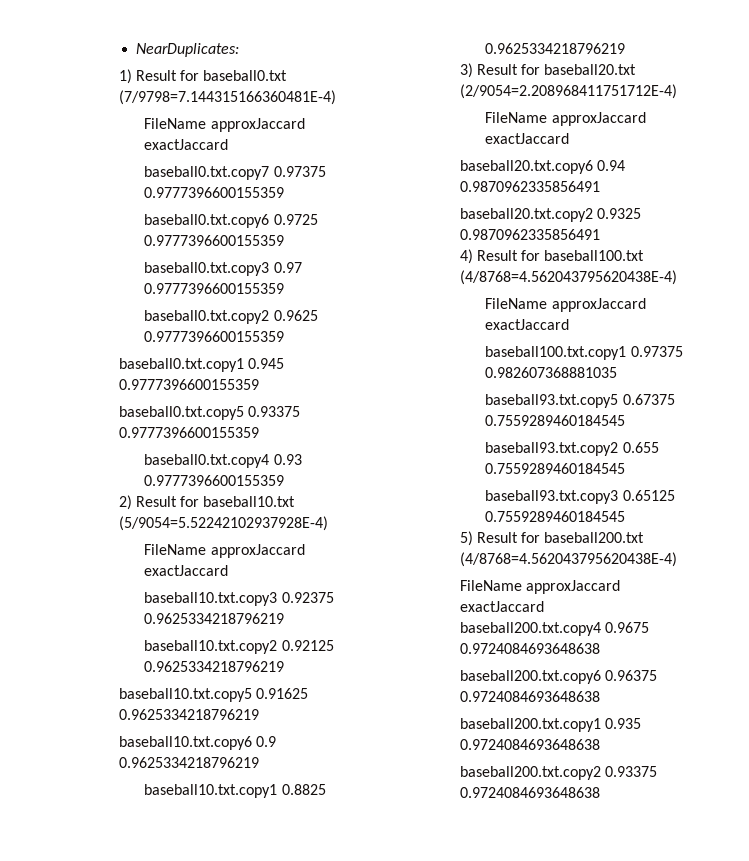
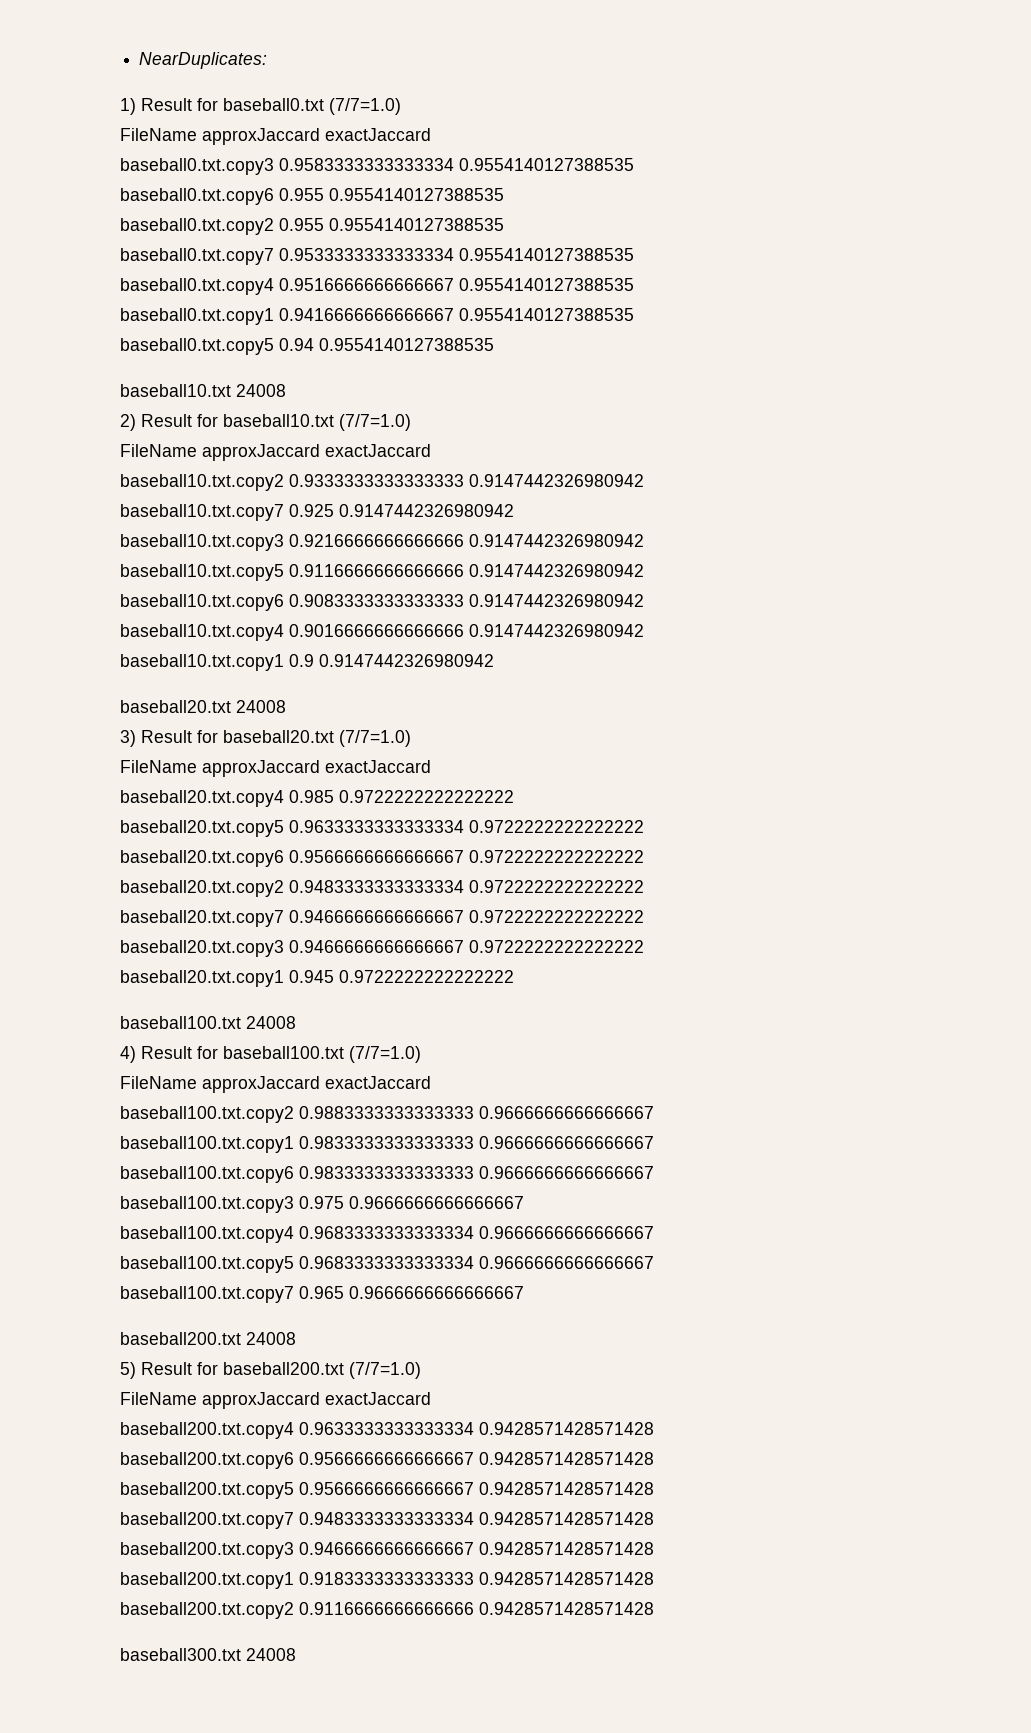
[118,90,336,105] [144,118,305,132] [144,139,229,150] [144,166,326,180] [144,187,285,198] [144,214,318,228] [144,235,285,246] [144,262,302,276] [144,283,285,294] [144,310,318,324] [144,331,285,342] (7/9798=7.144315166360481E-4) // FileName approxJaccard exactJaccard // baseball0.txt.copy7 0.97375 0.9777396600155359 // baseball0.txt.copy6 0.9725 0.9777396600155359 // baseball0.txt.copy3 0.97 0.9777396600155359 // baseball0.txt.copy2 0.9625 0.9777396600155359 -> [329,98,402,115] [120,128,432,145] [120,158,635,175] [120,188,505,205] [120,218,505,235] [120,248,635,265] [120,278,635,295] (7/7=1.0) // FileName approxJaccard exactJaccard // baseball0.txt.copy3 0.9583333333333334 0.9554140127388535 // baseball0.txt.copy6 0.955 0.9554140127388535 // baseball0.txt.copy2 0.955 0.9554140127388535 // baseball0.txt.copy7 0.9533333333333334 0.9554140127388535 // baseball0.txt.copy4 0.9516666666666667 0.9554140127388535
[247,358,284,369] [118,379,259,390] 0.945 0.9777396600155359 -> [279,308,635,321] 0.9416666666666667 0.9554140127388535
[247,406,300,417] [118,427,259,438] [144,454,302,468] [144,475,285,486] 0.93375 0.9777396600155359 // baseball0.txt.copy4 0.93 0.9777396600155359 -> [279,338,495,351] [120,384,287,397] 0.94 0.9554140127388535 // baseball10.txt 24008
[118,516,328,531] [144,544,305,558] [144,565,229,576] [144,592,334,606] [144,613,285,624] [144,640,334,654] [144,661,285,672] (5/9054=5.52242102937928E-4) // FileName approxJaccard exactJaccard // baseball10.txt.copy3 0.92375 0.9625334218796219 // baseball10.txt.copy2 0.92125 0.9625334218796219 -> [339,414,412,431] [120,444,432,461] [120,474,645,491] [120,504,515,521] [120,534,645,551] (7/7=1.0) // FileName approxJaccard exactJaccard // baseball10.txt.copy2 0.9333333333333333 0.9147442326980942 // baseball10.txt.copy7 0.925 0.9147442326980942 // baseball10.txt.copy3 0.9216666666666666 0.9147442326980942
[255,688,308,699] [118,709,259,720] 0.91625 0.9625334218796219 -> [289,564,645,577] 0.9116666666666666 0.9147442326980942
[255,736,276,747] [118,757,259,768] [144,784,326,798] [485,43,626,54] 0.9 0.9625334218796219 // baseball10.txt.copy1 0.8825 0.9625334218796219 -> [289,594,645,607] [120,624,645,641] [120,654,495,671] [120,700,287,713] 0.9083333333333333 0.9147442326980942 // baseball10.txt.copy4 0.9016666666666666 0.9147442326980942 // baseball10.txt.copy1 0.9 0.9147442326980942 // baseball20.txt 24008
[459,84,677,99] [485,112,646,126] [485,133,570,144] (2/9054=2.208968411751712E-4) // FileName approxJaccard exactJaccard -> [339,730,412,747] [120,760,432,777] [120,790,515,807] [120,820,645,837] (7/7=1.0) // FileName approxJaccard exactJaccard // baseball20.txt.copy4 0.985 0.9722222222222222 // baseball20.txt.copy5 0.9633333333333334 0.9722222222222222
[596,160,625,171] [459,181,600,192] 0.94 0.9870962335856491 -> [289,850,645,863] 0.9566666666666667 0.9722222222222222
[596,208,641,219] [459,229,600,240] 0.9325 0.9870962335856491 -> [289,880,645,893] [120,910,645,927] [120,940,645,957] [120,970,515,987] [120,1016,297,1029] 0.9483333333333334 0.9722222222222222 // baseball20.txt.copy7 0.9466666666666667 0.9722222222222222 // baseball20.txt.copy3 0.9466666666666667 0.9722222222222222 // baseball20.txt.copy1 0.945 0.9722222222222222 // baseball100.txt 24008
[459,270,677,285] [485,298,646,312] [485,319,570,330] [485,346,683,360] [485,367,618,378] [485,394,675,408] [485,415,626,426] [485,442,659,456] [485,463,626,474] [485,490,675,504] [485,511,626,522] (4/8768=4.562043795620438E-4) // FileName approxJaccard exactJaccard // baseball100.txt.copy1 0.97375 0.982607368881035 // baseball93.txt.copy5 0.67375 0.7559289460184545 // baseball93.txt.copy2 0.655 0.7559289460184545 // baseball93.txt.copy3 0.65125 0.7559289460184545 -> [349,1046,422,1063] [120,1076,432,1093] [120,1106,655,1123] [120,1136,655,1153] [120,1166,655,1183] [120,1196,525,1213] [120,1226,655,1243] [120,1256,655,1273] [120,1286,525,1303] [120,1332,297,1345] (7/7=1.0) // FileName approxJaccard exactJaccard // baseball100.txt.copy2 0.9883333333333333 0.9666666666666667 // baseball100.txt.copy1 0.9833333333333333 0.9666666666666667 // baseball100.txt.copy6 0.9833333333333333 0.9666666666666667 // baseball100.txt.copy3 0.975 0.9666666666666667 // baseball100.txt.copy4 0.9683333333333334 0.9666666666666667 // baseball100.txt.copy5 0.9683333333333334 0.9666666666666667 // baseball100.txt.copy7 0.965 0.9666666666666667 // baseball200.txt 24008
[459,552,677,567] (4/8768=4.562043795620438E-4) -> [349,1362,422,1379] (7/7=1.0)
[604,622,649,633] [459,643,600,654] 0.9675 0.9724084693648638 -> [299,1422,655,1435] 0.9633333333333334 0.9428571428571428
[604,670,657,681] [459,691,600,702] 0.96375 0.9724084693648638 -> [299,1452,655,1465] [120,1482,655,1499] [120,1512,655,1529] [120,1542,655,1559] 0.9566666666666667 0.9428571428571428 // baseball200.txt.copy5 0.9566666666666667 0.9428571428571428 // baseball200.txt.copy7 0.9483333333333334 0.9428571428571428 // baseball200.txt.copy3 0.9466666666666667 0.9428571428571428
[604,718,641,729] [459,739,600,750] 0.935 0.9724084693648638 -> [299,1572,655,1585] 0.9183333333333333 0.9428571428571428
[604,766,657,777] [459,787,600,798] 0.93375 0.9724084693648638 -> [299,1602,655,1615] [120,1648,297,1661] 0.9116666666666666 0.9428571428571428 // baseball300.txt 24008

